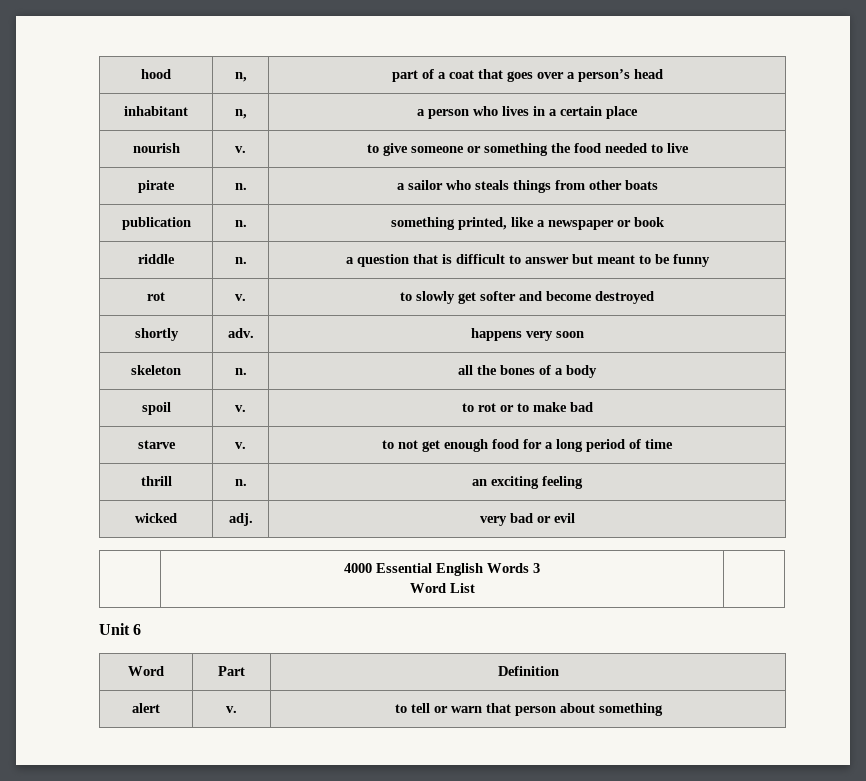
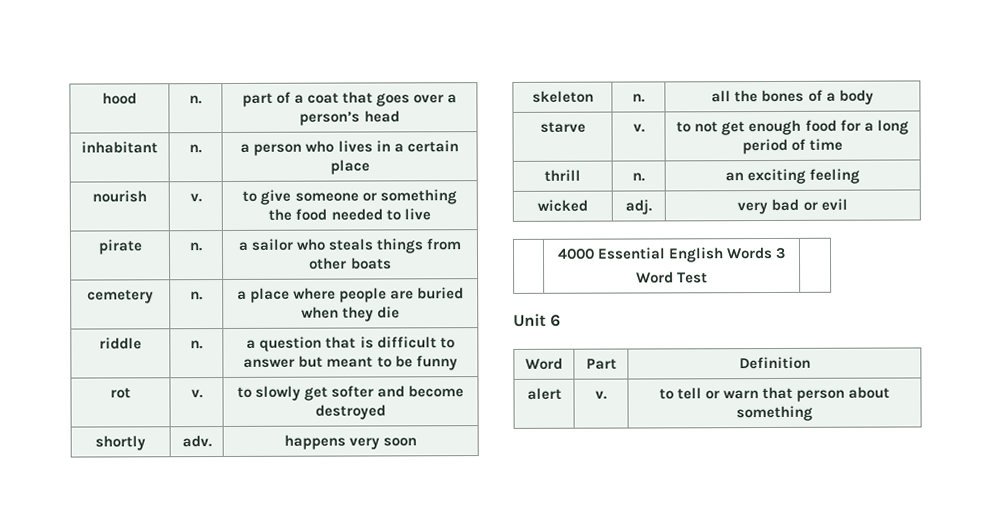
[234,72,247,82] n, -> [189,95,202,105] n.
[234,109,247,119] n, -> [189,144,202,154] n.
[121,217,191,230] [234,220,247,227] [390,217,665,230] publication | n. | something printed, like a newspaper or book -> [87,289,154,304] [190,291,203,301] [236,287,465,303] [300,306,401,322] cemetery | n. | a place where people are buried when they die
[141,402,171,415] [235,405,246,412] [461,402,593,412] // spoil | v. | to rot or to make bad -> (874, 97) none
[449,583,475,593] List -> [677,272,709,284] Test

